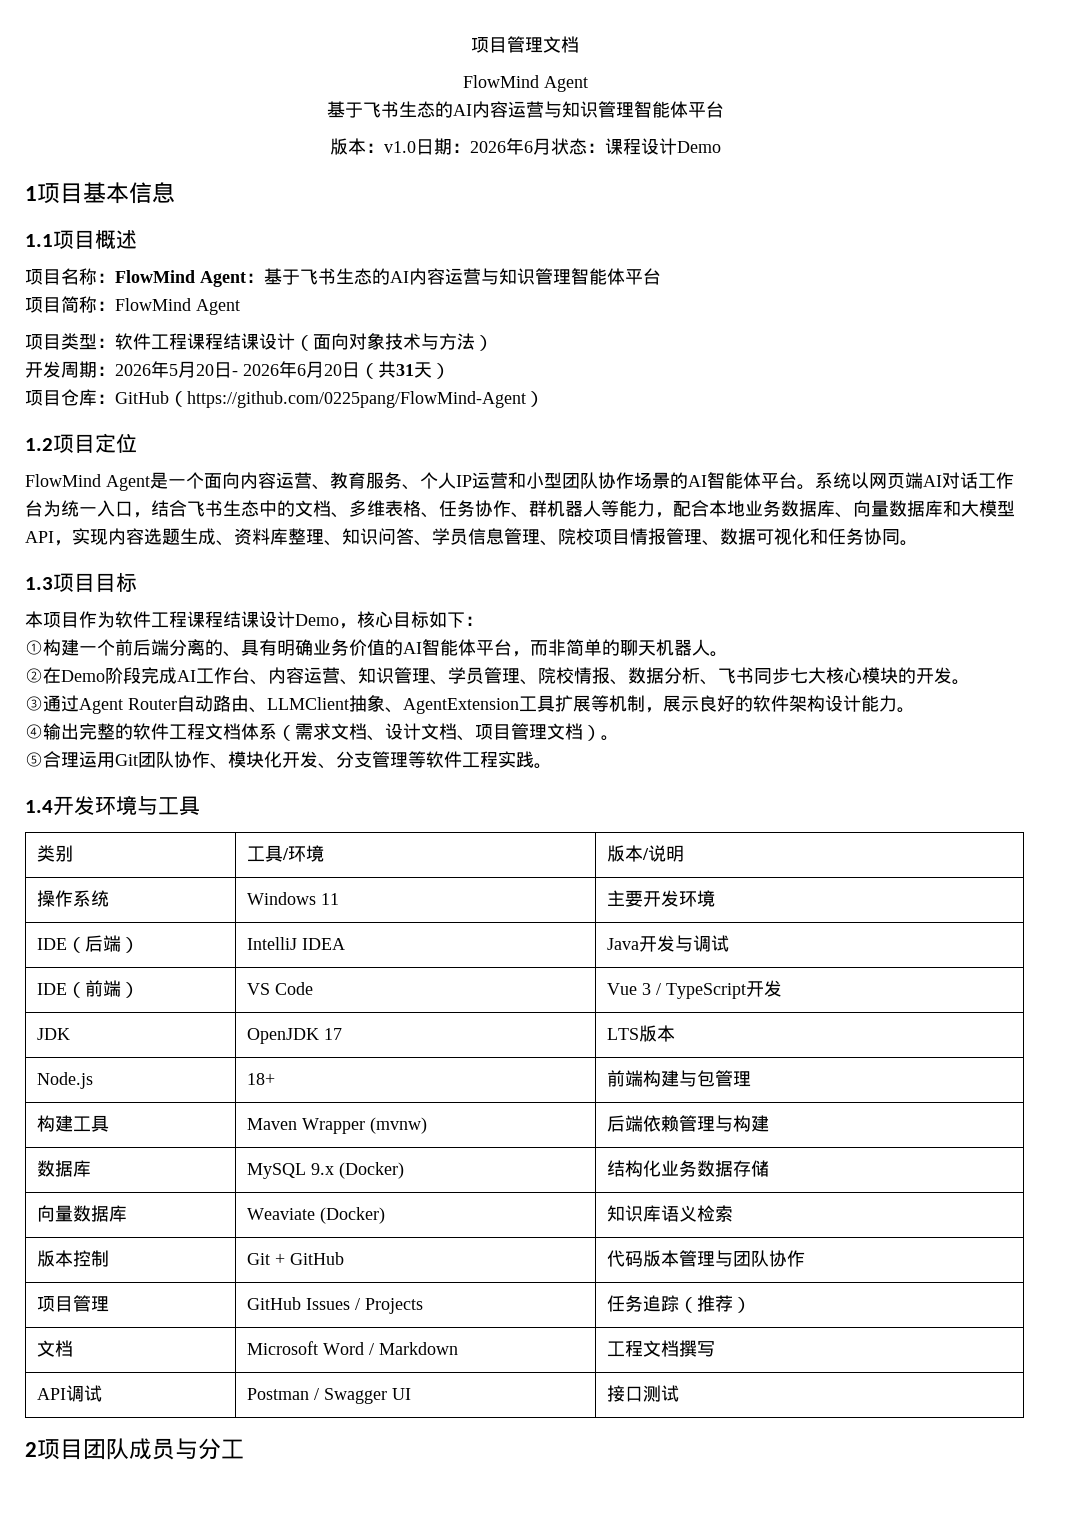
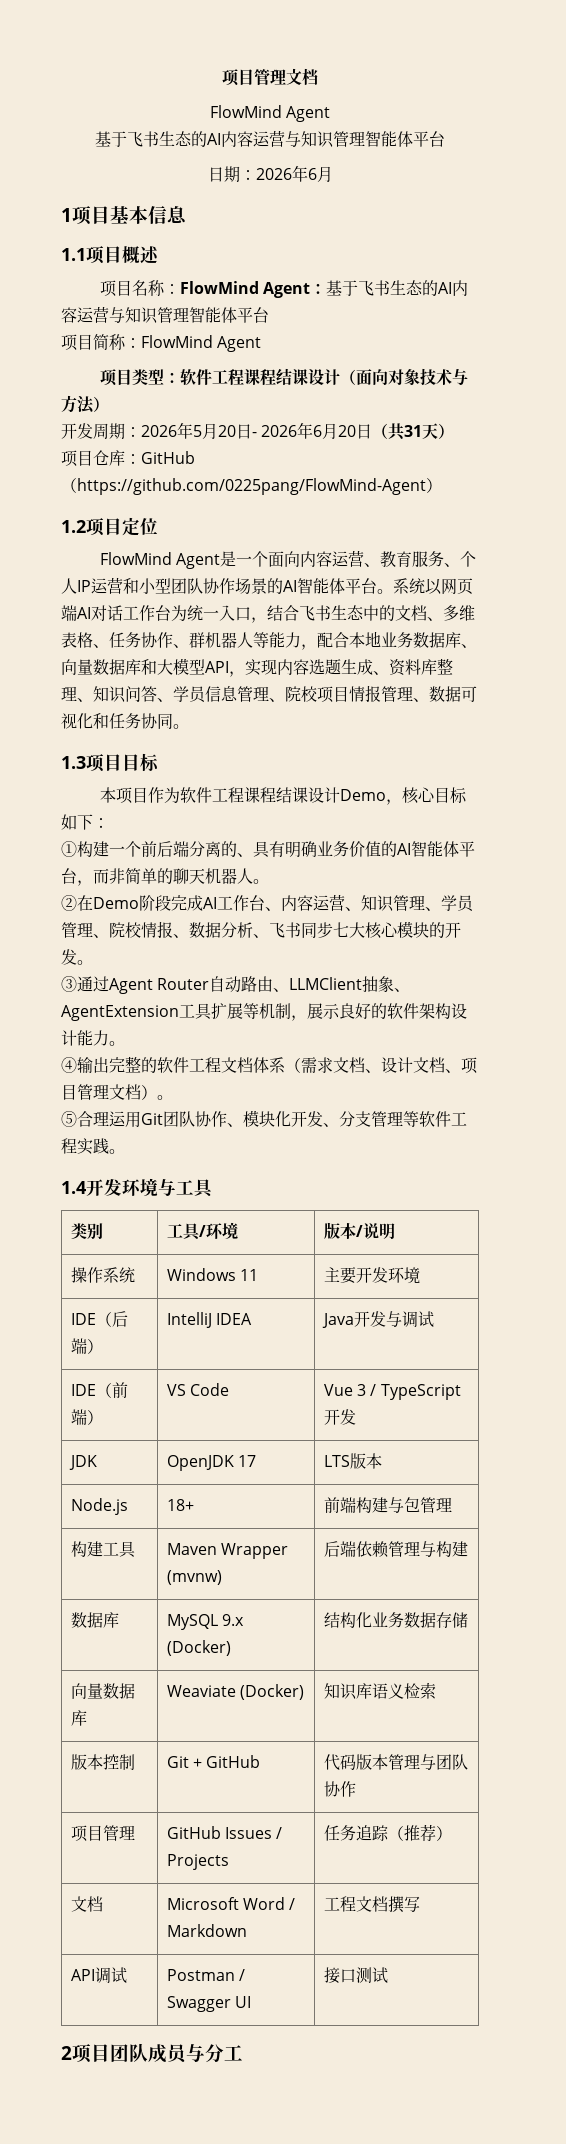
[329,138,416,155] 版本：v1.0 -> (445, 139) none
[550,138,721,155] 状态：课程设计Demo -> (333, 174) none

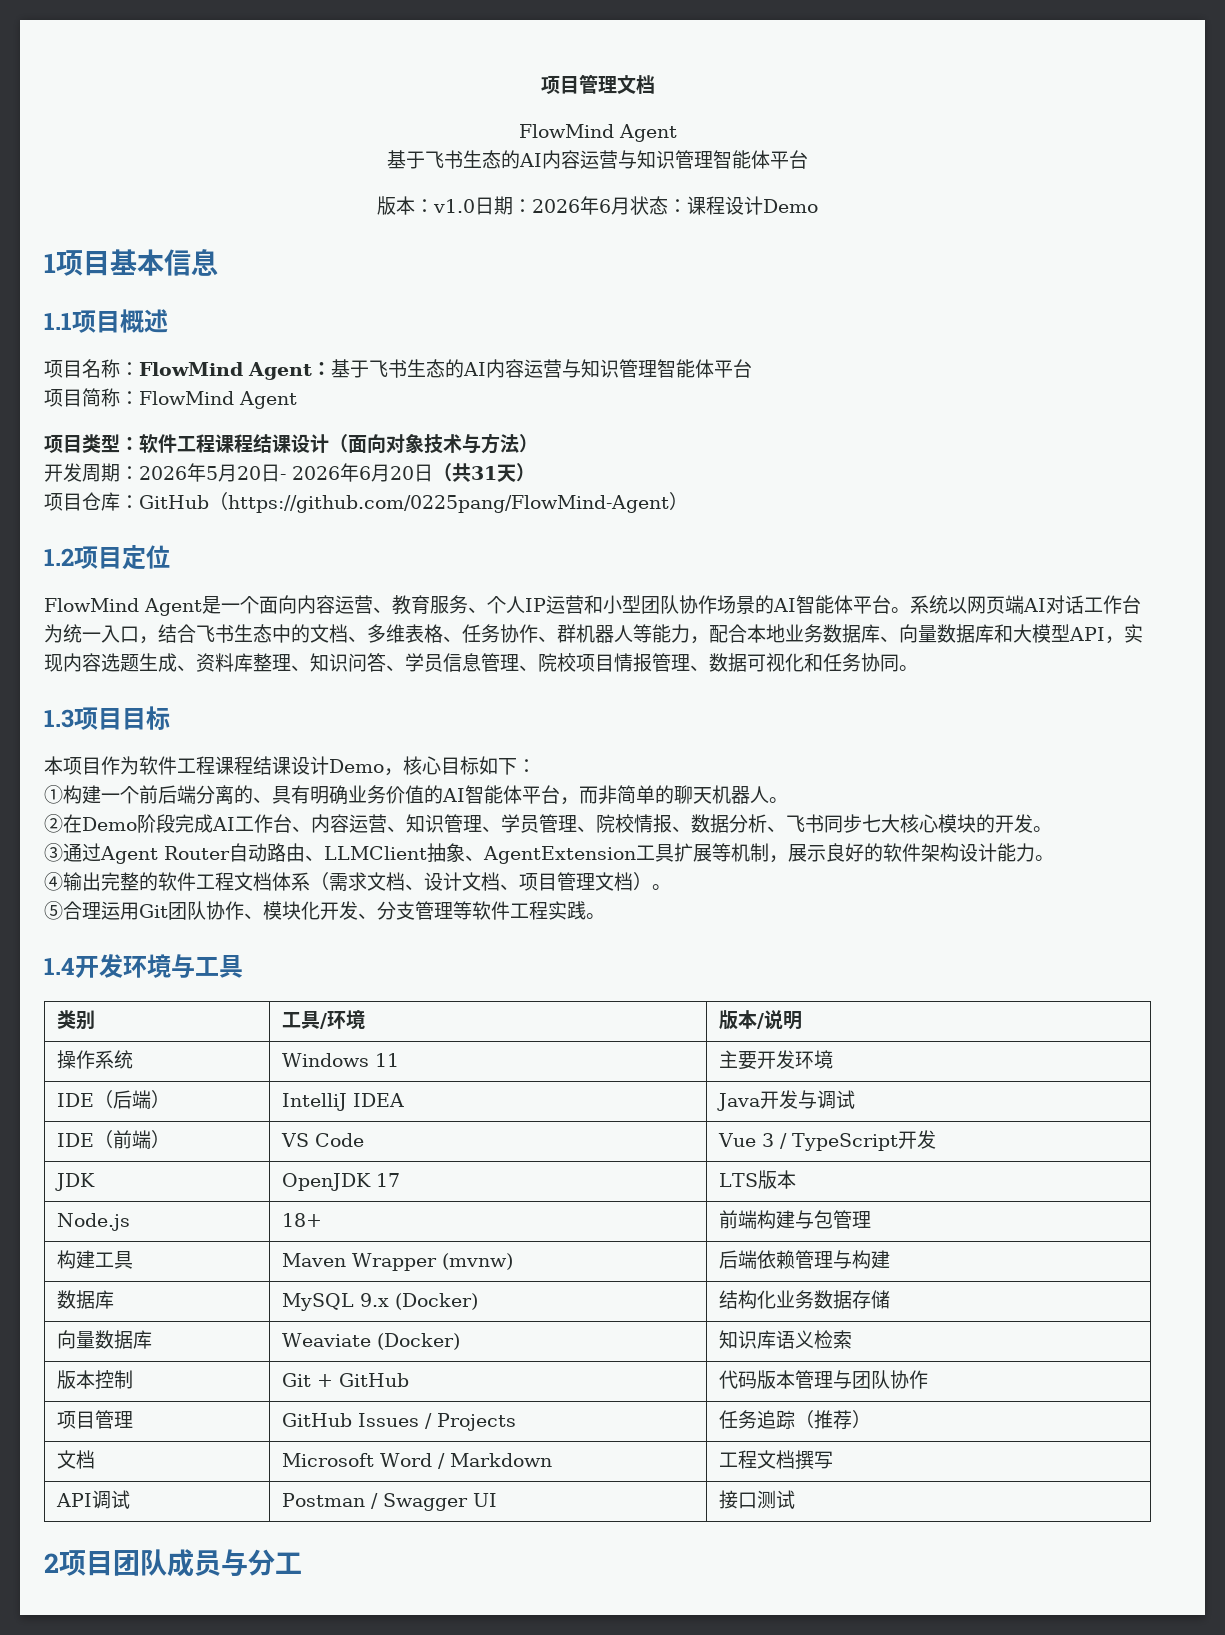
(445, 139) none -> [377,196,475,215] 版本：v1.0
(333, 174) none -> [630,196,818,215] 状态：课程设计Demo

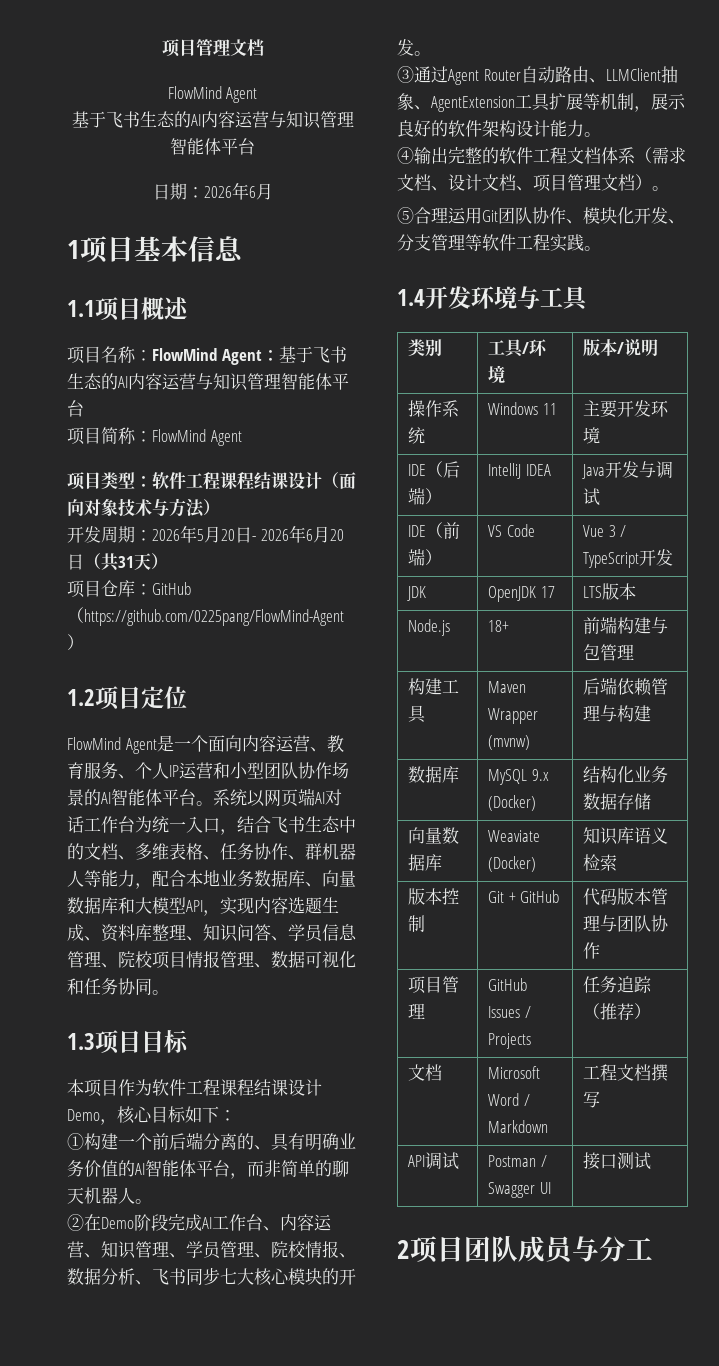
[377,196,475,215] 版本：v1.0 -> (255, 146) none
[630,196,818,215] 状态：课程设计Demo -> (273, 191) none

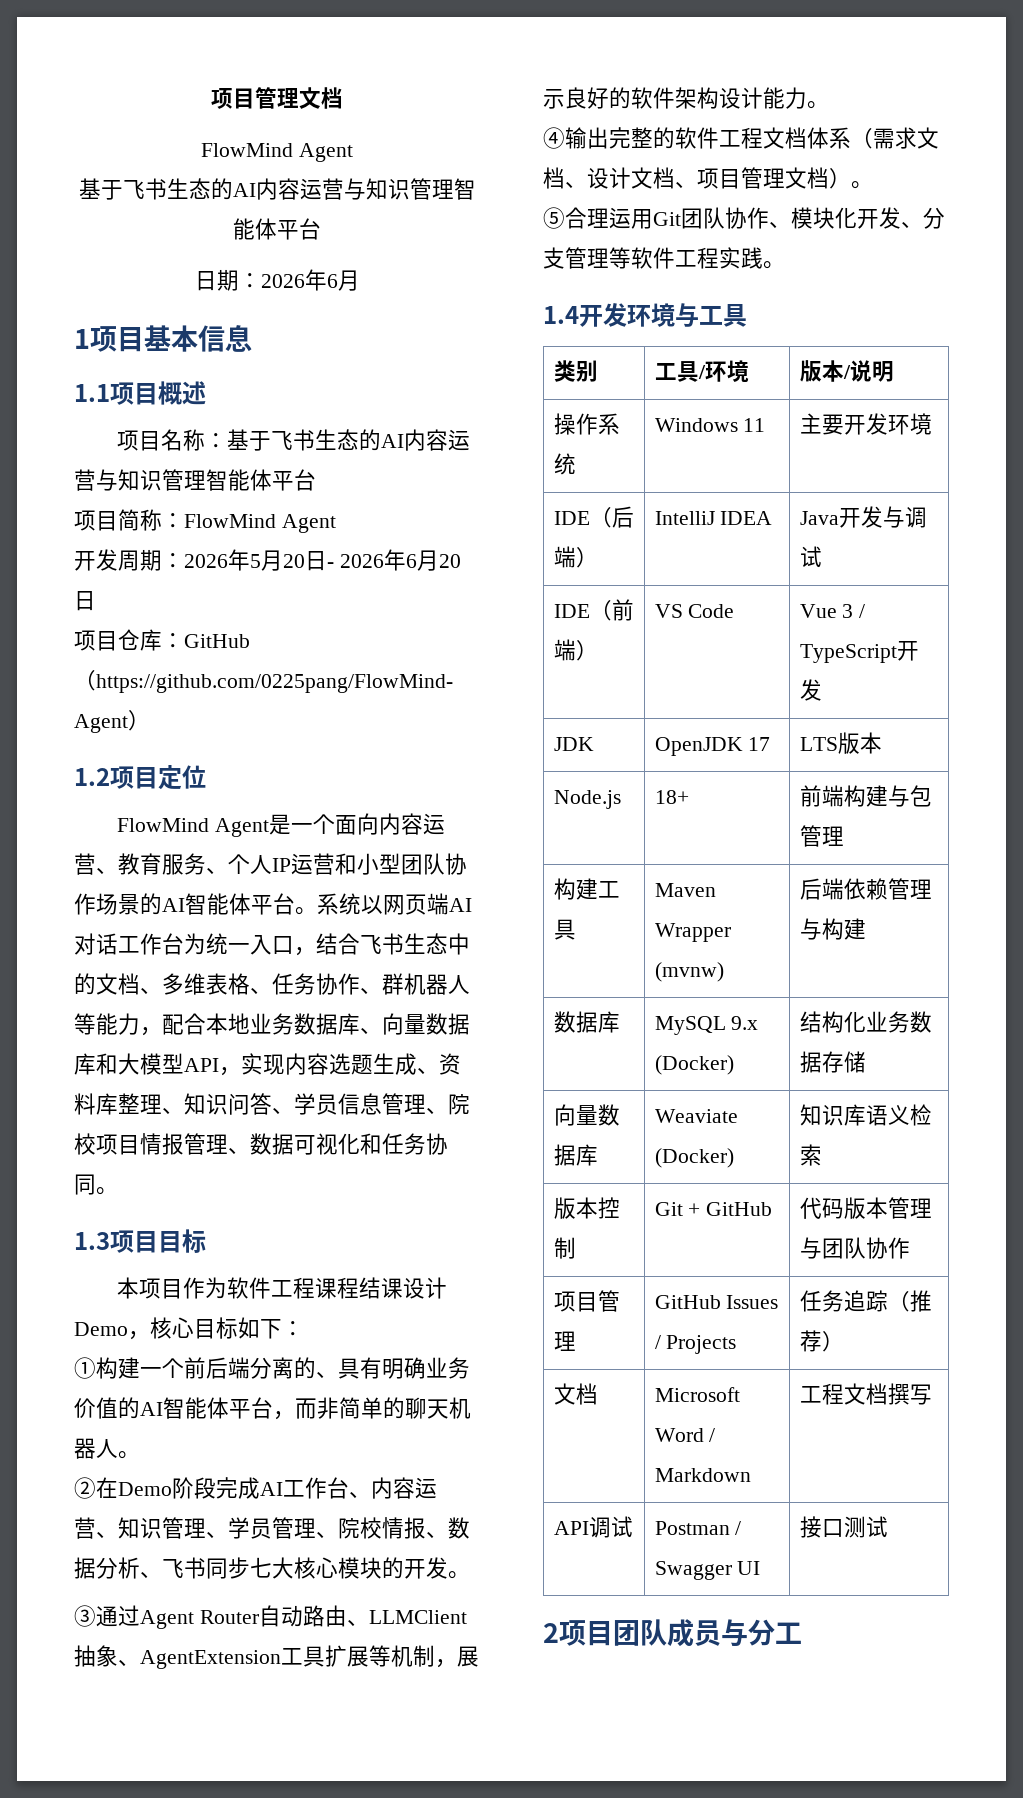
[152,348,279,365] FlowMind Agent： -> (228, 440) none
[67,472,356,490] [67,498,220,518] // 项目类型：软件工程课程结课设计（面向对象技术与方法） -> (336, 523) none
[84,553,168,571] （共31天） -> (96, 601) none

